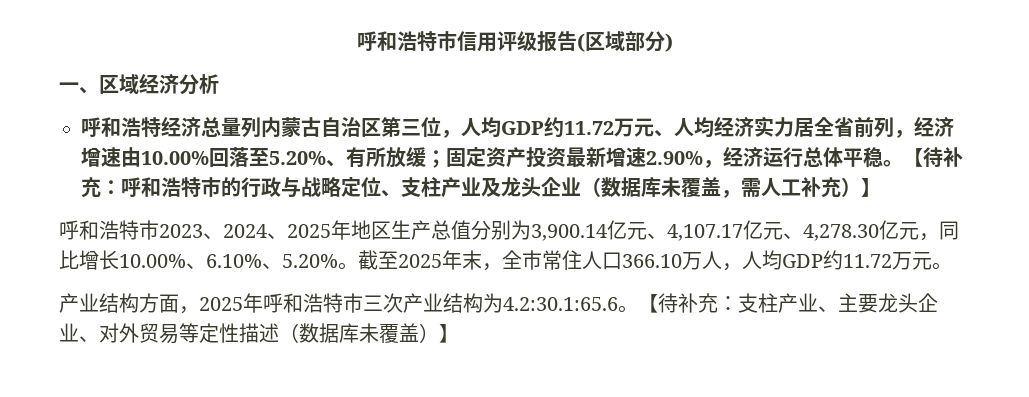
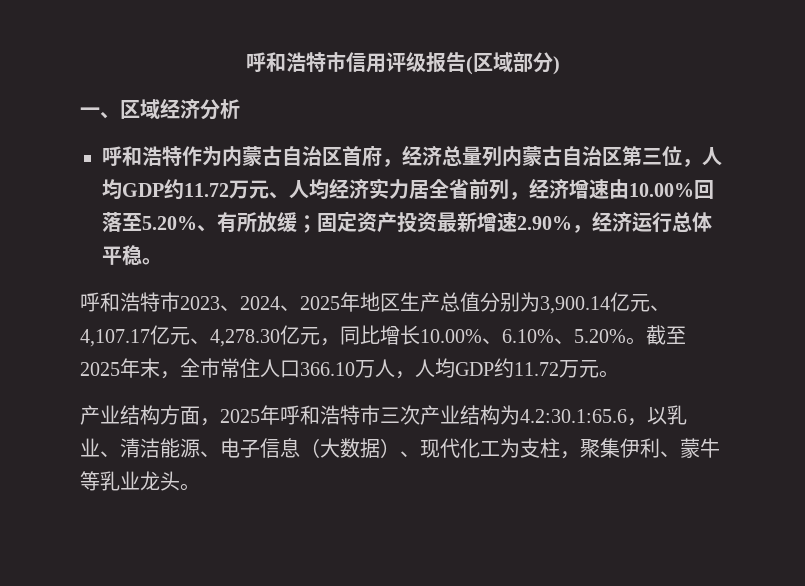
(161, 127) none -> [182,146,402,167] 作为内蒙古自治区首府，
[903,147,963,167] [81,176,881,198] 【待补充：呼和浩特市的行政与战略定位、支柱产业及龙头企业（数据库未覆盖，需人工补充）】 -> (162, 261) none
[618,293,938,313] [59,323,459,344] 。【待补充：支柱产业、主要龙头企业、对外贸易等定性描述（数据库未覆盖）】 -> [627,405,687,426] [80,438,720,459] [80,471,200,491] ，以乳业、清洁能源、电子信息（大数据）、现代化工为支柱，聚集伊利、蒙牛等乳业龙头。

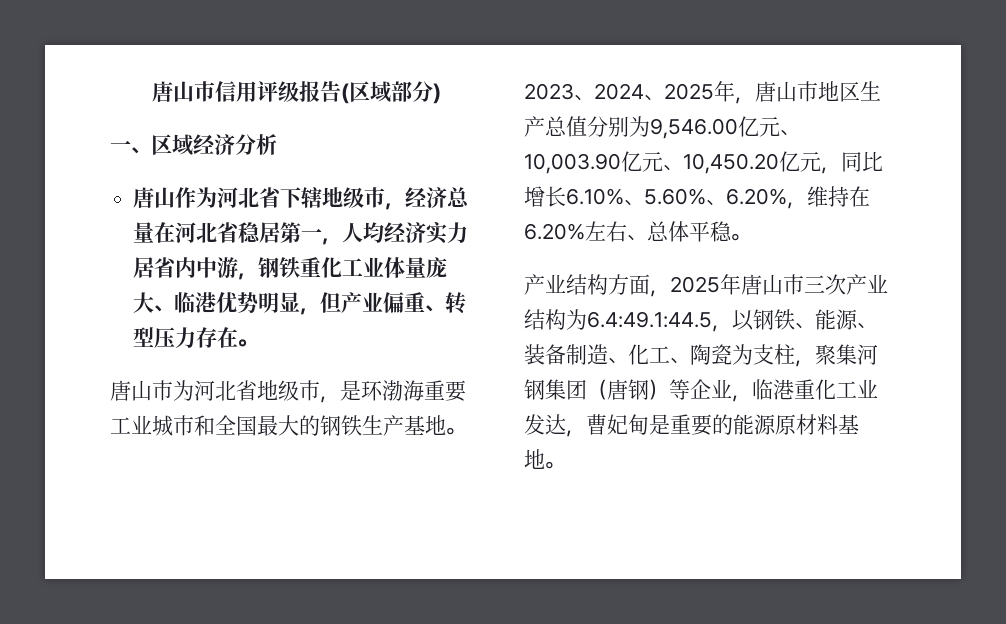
[245,52,326,73] 呼和浩特 -> [151,81,194,102] 唐山
[102,145,722,167] [102,178,714,200] [102,211,712,233] [102,245,162,266] [80,292,180,312] 呼和浩特作为内蒙古自治区首府，经济总量列内蒙古自治区第三位，人均GDP约11.72万元、人均经济实力居全省前列，经济增速由10.00%回落至5.20%、有所放缓；固定资产投资最新增速2.90%，经济运行总体平稳。 // 呼和浩特市 -> [133,187,470,210] [133,222,469,245] [133,257,448,280] [133,292,467,315] [133,327,259,348] [110,380,466,403] [110,415,466,436] 唐山作为河北省下辖地级市，经济总量在河北省稳居第一，人均经济实力居省内中游，钢铁重化工业体量庞大、临港优势明显，但产业偏重、转型压力存在。 // 唐山市为河北省地级市，是环渤海重要工业城市和全国最大的钢铁生产基地。
(360, 302) none -> [735,81,818,104] ，唐山市
[540,292,670,314] [80,325,686,347] [80,358,599,379] 3,900.14亿元、4,107.17亿元、4,278.30亿元，同比增长10.00%、6.10%、5.20%。截至2025年末，全市常住人口366.10万人，人均GDP约11.72万元 -> [650,116,800,139] [524,151,883,174] [524,186,870,209] [524,221,732,242] 9,546.00亿元、10,003.90亿元、10,450.20亿元，同比增长6.10%、5.60%、6.20%，维持在6.20%左右、总体平稳
[280,405,360,425] 呼和浩特 -> [741,274,783,295] 唐山
[520,405,687,426] [80,438,720,459] [80,471,180,491] 4.2:30.1:65.6，以乳业、清洁能源、电子信息（大数据）、现代化工为支柱，聚集伊利、蒙牛等乳业龙头 -> [587,309,877,332] [524,344,878,367] [524,379,878,402] [524,414,859,437] [524,449,545,469] 6.4:49.1:44.5，以钢铁、能源、装备制造、化工、陶瓷为支柱，聚集河钢集团（唐钢）等企业，临港重化工业发达，曹妃甸是重要的能源原材料基地

